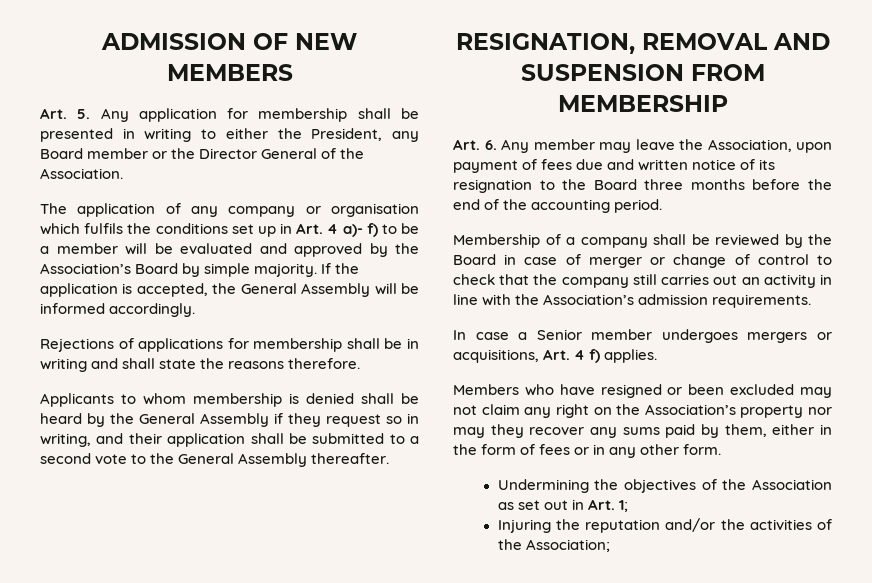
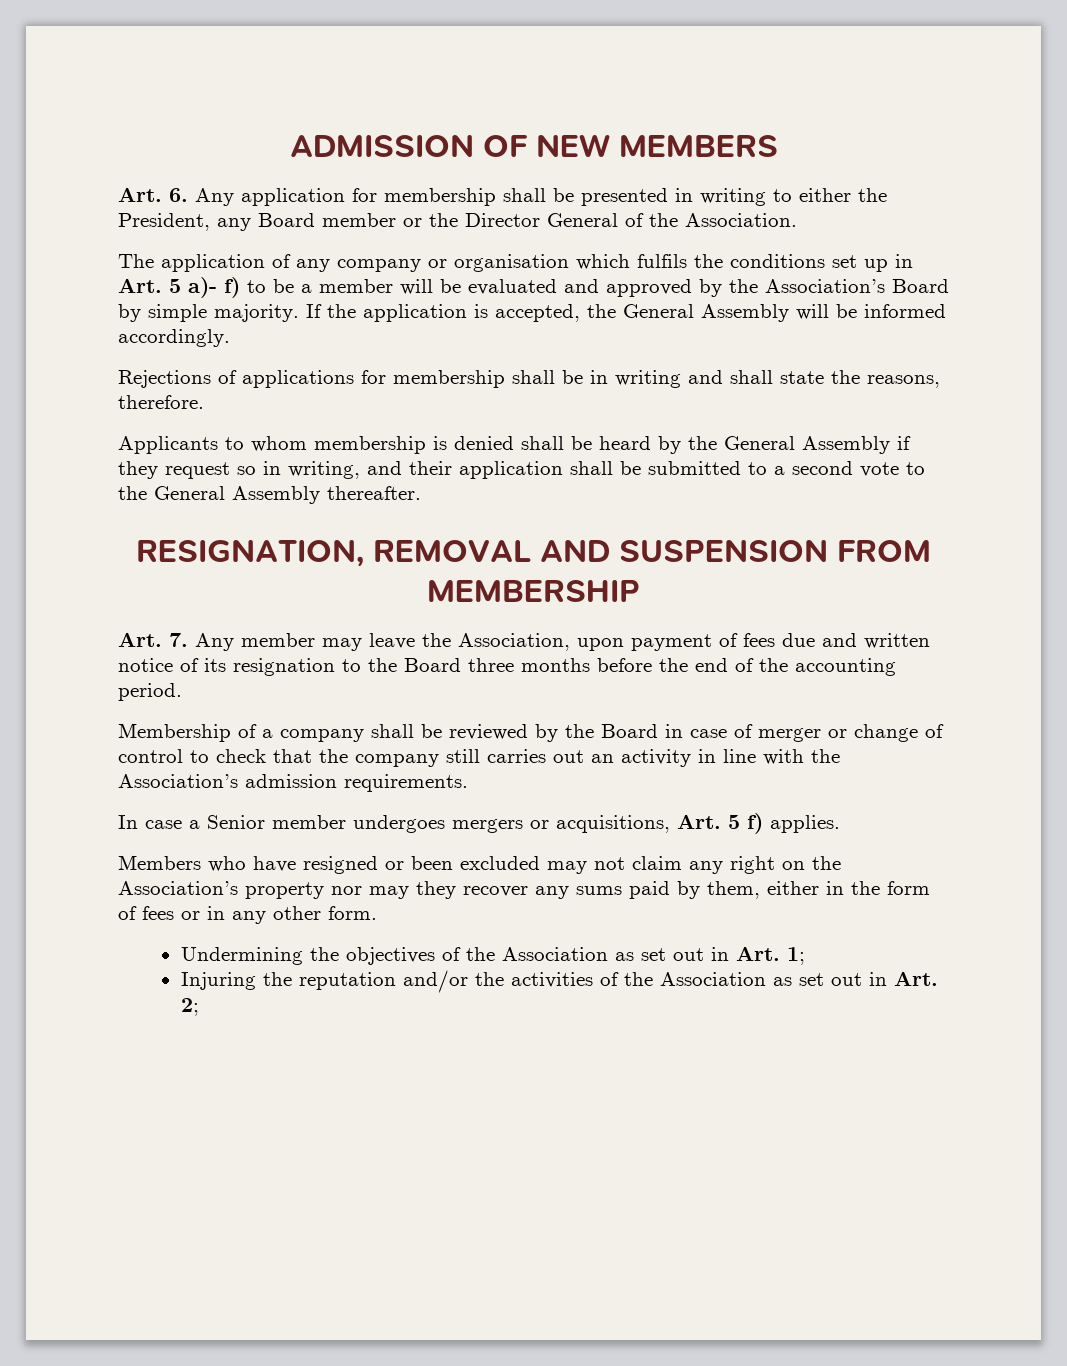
[77,109,91,119] 5. -> [169,188,188,202] 6.
[327,224,339,234] 4 -> [169,279,181,293] 5
[228,361,285,369] reasons -> [867,375,940,388] reasons,
[484,140,497,150] 6. -> [169,633,188,647] 7.
[574,350,586,360] 4 -> [728,815,740,829] 5
[525,539,610,552] Association; -> [659,971,938,986] [180,998,199,1016] Association as set out in Art. 2;

